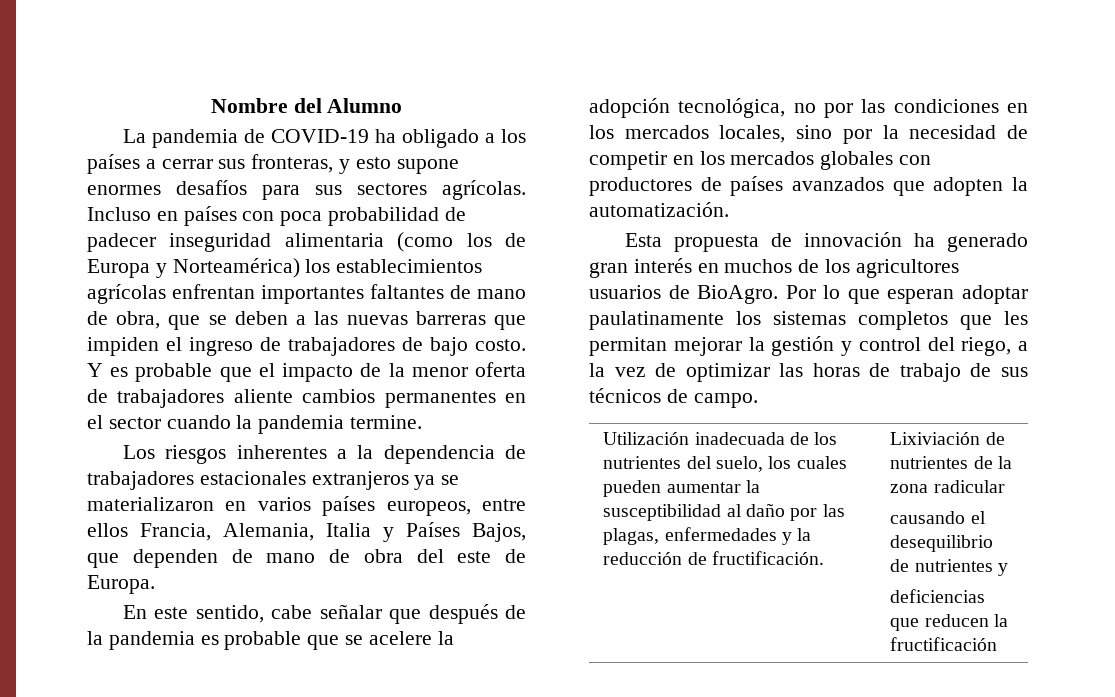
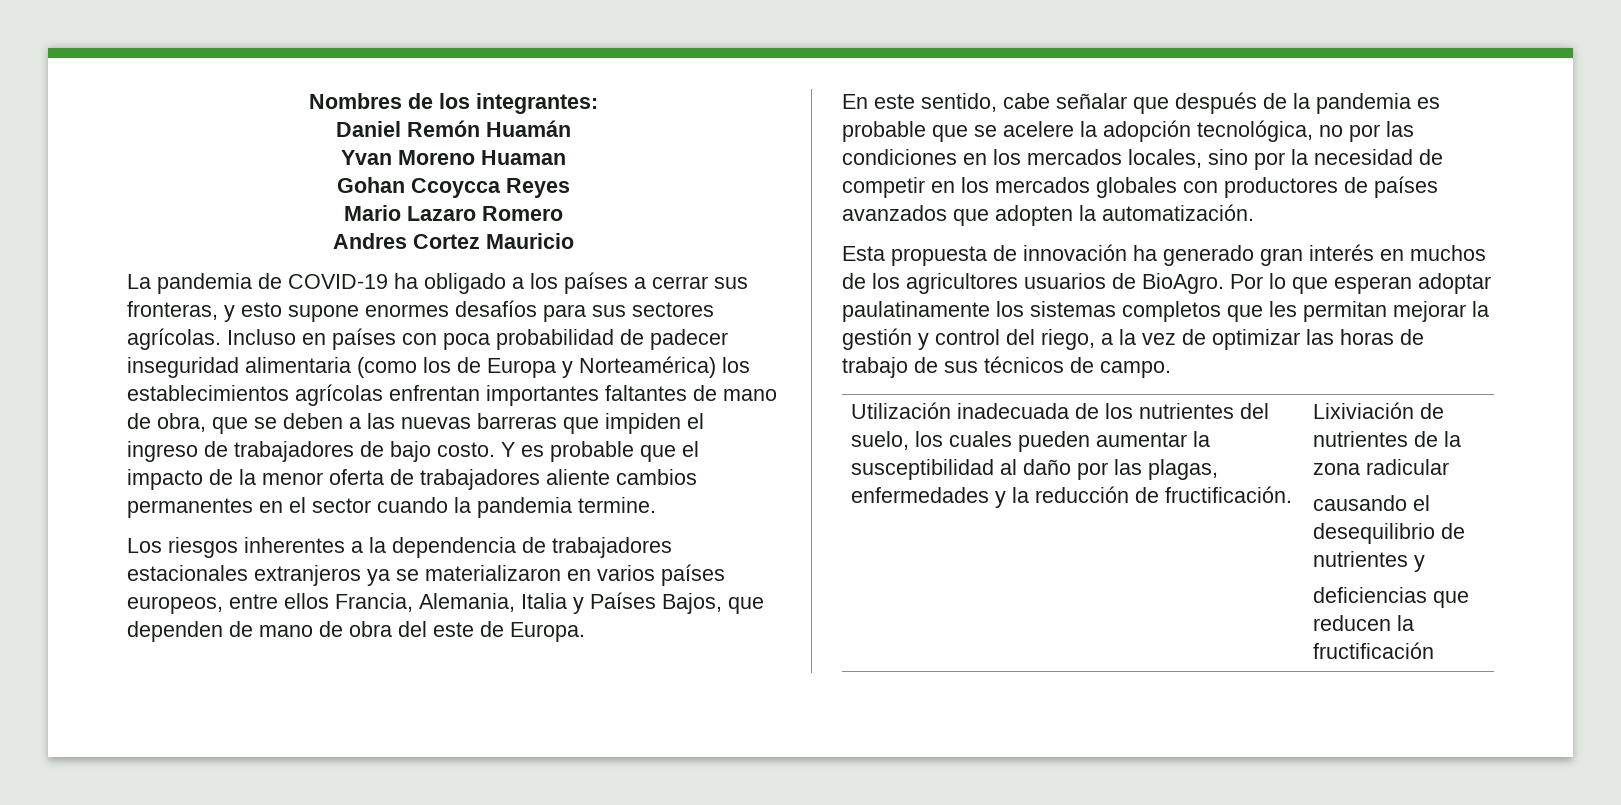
[210,98,403,113] Nombre del Alumno -> [308,93,598,114] [335,120,571,137] [340,150,566,165] [336,177,570,198] [343,205,563,221] [332,233,574,249] Nombres de los integrantes: // Daniel Remón Huamán // Yvan Moreno Huaman // Gohan Ccoycca Reyes // Mario Lazaro Romero // Andres Cortez Mauricio

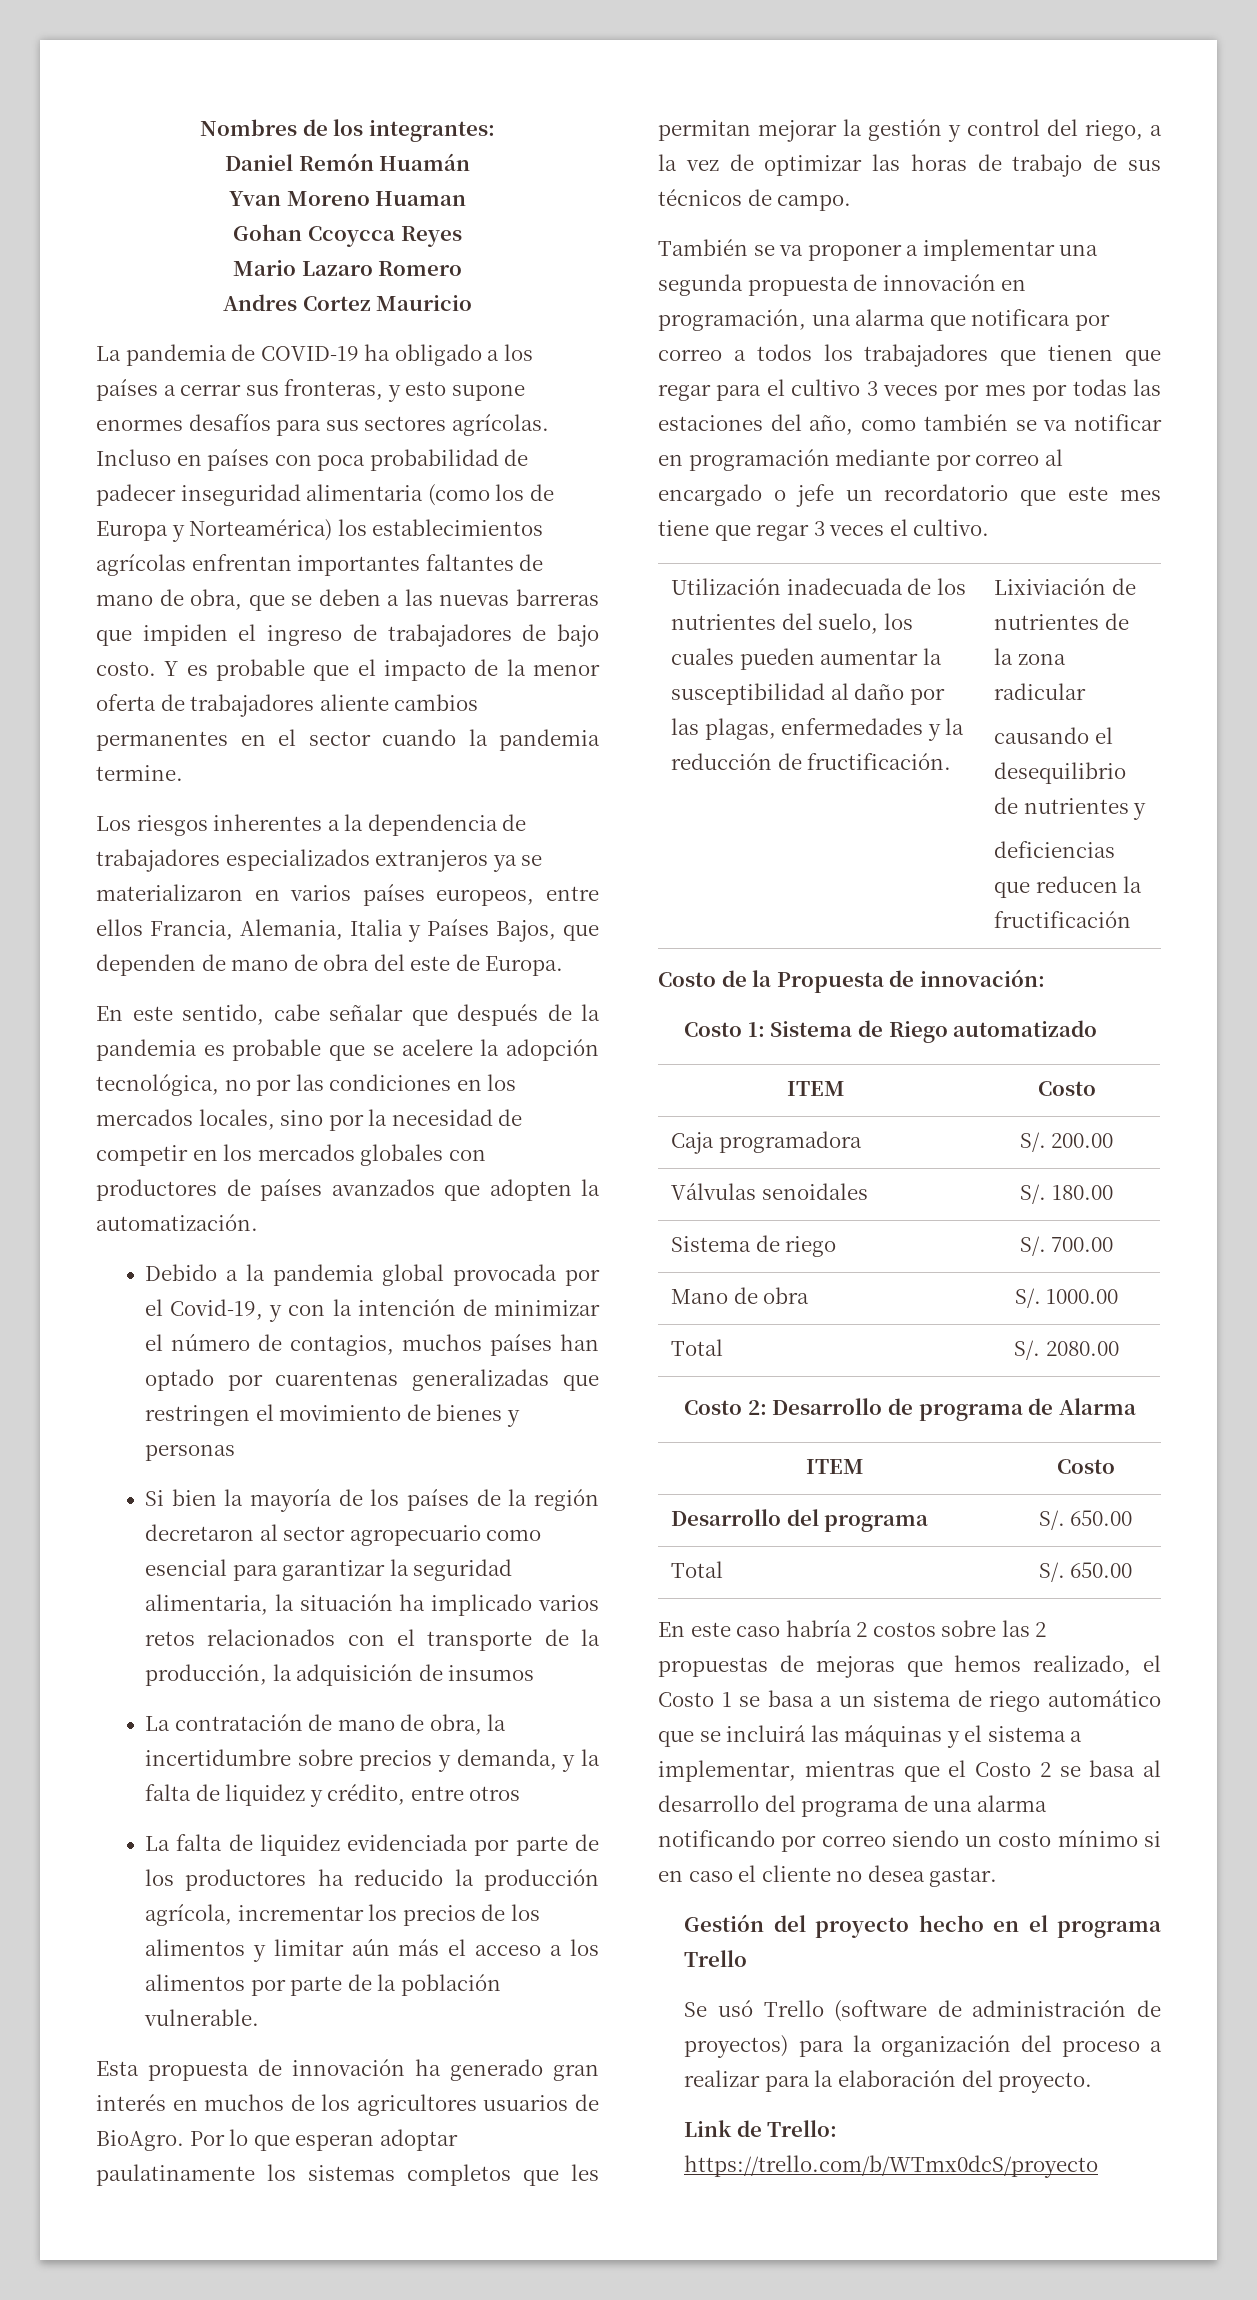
[127,565,248,581] estacionales -> [225,849,370,871] especializados
(1254, 212) none -> [144,1264,601,1286] [144,1299,600,1322] [144,1333,599,1356] [144,1369,599,1391] [144,1404,520,1427] [144,1444,235,1461] [144,1489,599,1512] [144,1524,542,1546] [144,1559,513,1581] [144,1594,599,1616] [144,1629,600,1651] [144,1664,535,1686] [144,1714,507,1735] [144,1749,600,1772] [144,1784,521,1807] [144,1834,599,1856] [144,1869,599,1891] [144,1904,540,1926] [144,1938,599,1962] [144,1974,501,1996] [143,2009,259,2026] // Debido a la pandemia global provocada por el Covid-19, y con la intención de minimizar el número de contagios, muchos países han optado por cuarentenas generalizadas que restringen el movimiento de bienes y personas // Si bien la mayoría de los países de la región decretaron al sector agropecuario como esencial para garantizar la seguridad alimentaria, la situación ha implicado varios retos relacionados con el transporte de la producción, la adquisición de insumos // La contratación de mano de obra, la incertidumbre sobre precios y demanda, y la falta de liquidez y crédito, entre otros // La falta de liquidez evidenciada por parte de los productores ha reducido la producción agrícola, incrementar los precios de los alimentos y limitar aún más el acceso a los alimentos por parte de la población vulnerable.
(1171, 369) none -> [658,239,1099,261] [658,274,1027,296] [658,309,1110,331] [658,344,1161,367] [658,379,1161,401] [658,414,1162,435] [658,449,1063,471] [658,484,1161,507] [658,519,990,541] // También se va proponer a implementar una segunda propuesta de innovación en programación, una alarma que notificara por correo a todos los trabajadores que tienen que regar para el cultivo 3 veces por mes por todas las estaciones del año, como también se va notificar en programación mediante por correo al encargado o jefe un recordatorio que este mes tiene que regar 3 veces el cultivo.
(1434, 650) none -> [658,969,1045,993] [684,1020,1098,1043] [787,1081,845,1096] [1037,1081,1096,1096] [671,1131,862,1154] [1019,1132,1114,1152] [671,1183,868,1200] [1020,1184,1113,1204] [671,1235,837,1257] [1019,1236,1114,1256] [671,1287,810,1304] [1014,1288,1119,1308] [671,1339,724,1356] [1014,1340,1119,1360] [684,1398,1136,1421] [805,1459,864,1474] [1056,1459,1115,1474] [671,1509,929,1532] [1038,1510,1133,1530] [671,1561,724,1578] [1038,1562,1133,1582] [658,1620,1047,1637] [658,1655,1161,1678] [658,1690,1161,1712] [658,1725,1083,1748] [658,1760,1161,1782] [658,1795,1047,1817] [658,1830,1161,1852] [658,1865,998,1887] [684,1914,1161,1938] [684,1950,748,1967] [684,2000,1161,2022] [684,2035,1162,2058] [684,2070,1093,2093] [684,2120,838,2137] [684,2155,1099,2178] // Costo de la Propuesta de innovación: // Costo 1: Sistema de Riego automatizado // ITEM | Costo // Caja programadora | S/. 200.00 // Válvulas senoidales | S/. 180.00 // Sistema de riego | S/. 700.00 // Mano de obra | S/. 1000.00 // Total | S/. 2080.00 // Costo 2: Desarrollo de programa de Alarma // ITEM | Costo // Desarrollo del programa | S/. 650.00 // Total | S/. 650.00 // En este caso habría 2 costos sobre las 2 propuestas de mejoras que hemos realizado, el Costo 1 se basa a un sistema de riego automático que se incluirá las máquinas y el sistema a implementar, mientras que el Costo 2 se basa al desarrollo del programa de una alarma notificando por correo siendo un costo mínimo si en caso el cliente no desea gastar. // Gestión del proyecto hecho en el programa Trello // Se usó Trello (software de administración de proyectos) para la organización del proceso a realizar para la elaboración del proyecto. // Link de Trello: https://trello.com/b/WTmx0dcS/proyecto

